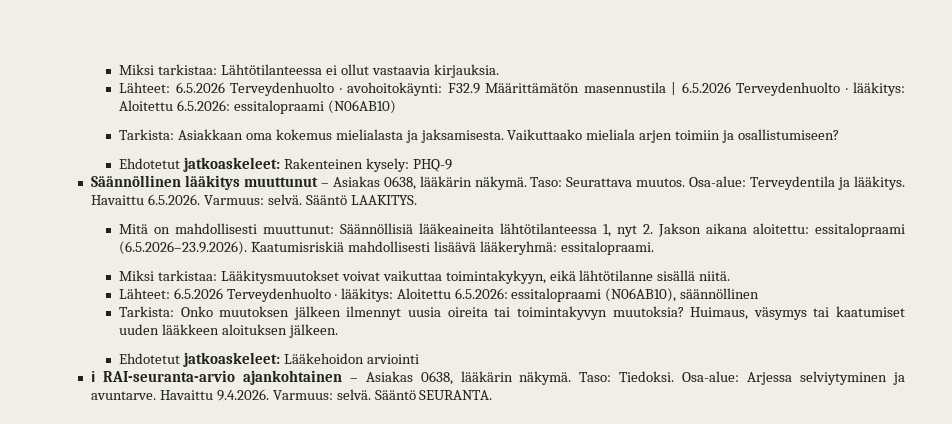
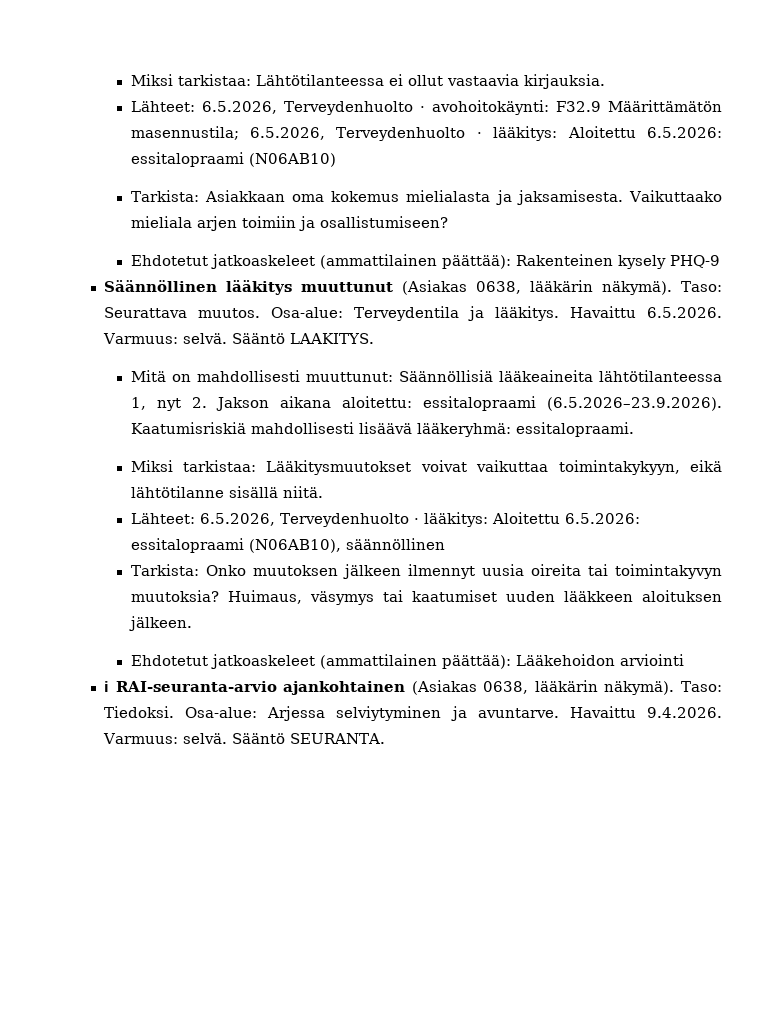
[175,82,225,93] 6.5.2026 -> [201,101,277,114] 6.5.2026,
[583,82,731,95] masennustila | 6.5.2026 -> [130,126,325,140] masennustila; 6.5.2026,
[182,157,409,172] jatkoaskeleet: Rakenteinen kysely: -> [210,254,666,269] jatkoaskeleet (ammattilainen päättää): Rakenteinen kysely
[320,176,527,190] – Asiakas 0638, lääkärin näkymä. -> [402,280,673,295] (Asiakas 0638, lääkärin näkymä).
[173,288,223,299] 6.5.2026 -> [199,513,275,526] 6.5.2026,
[182,352,280,367] jatkoaskeleet: -> [210,654,511,669] jatkoaskeleet (ammattilainen päättää):
[349,371,572,385] – Asiakas 0638, lääkärin näkymä. -> [411,680,675,695] (Asiakas 0638, lääkärin näkymä).

